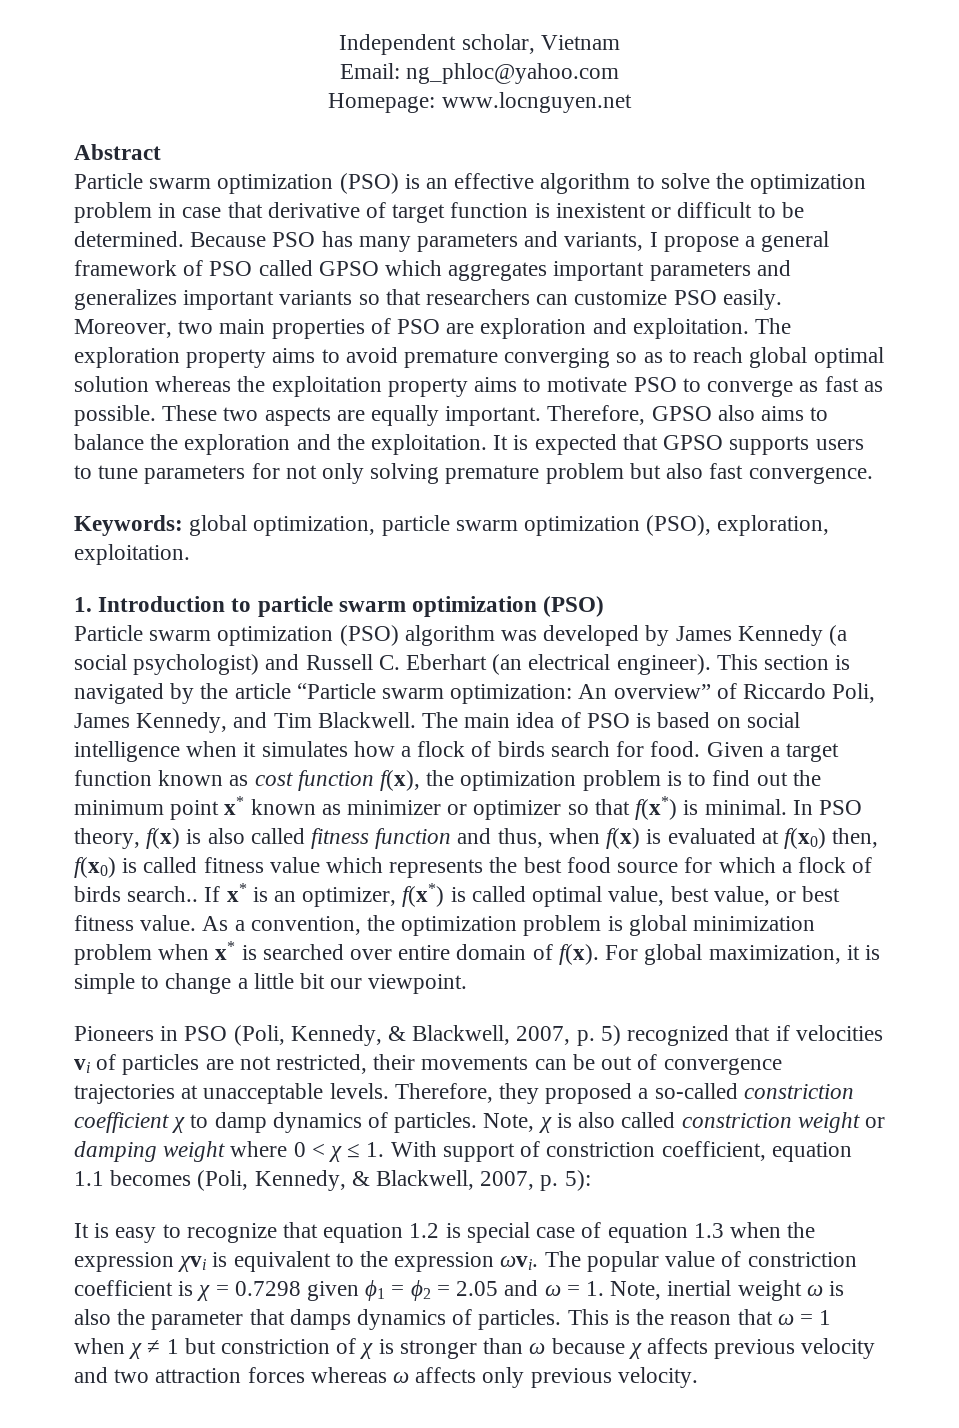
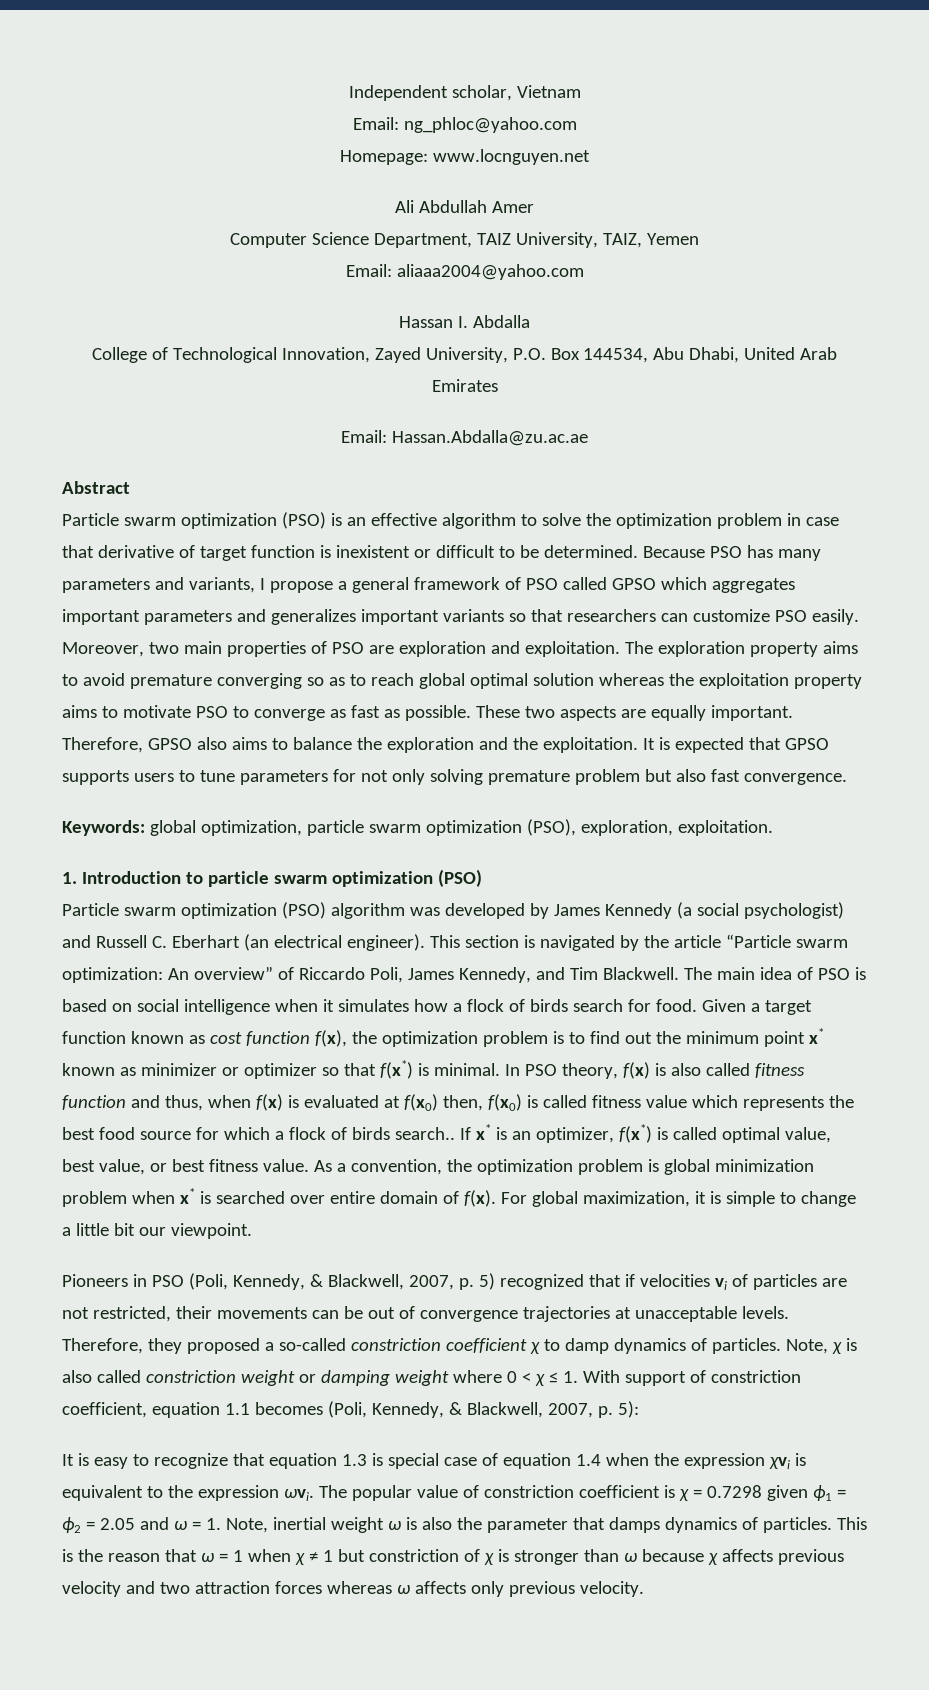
(632, 102) none -> [395,200,534,213] [230,232,699,248] [345,264,584,280] [399,315,530,328] [91,347,838,363] [431,379,498,392] [341,430,588,446] // Ali Abdullah Amer // Computer Science Department, TAIZ University, TAIZ, Yemen // Email: aliaaa2004@yahoo.com // Hassan I. Abdalla // College of Technological Innovation, Zayed University, P.O. Box 144534, Abu Dhabi, United Arab Emirates // Email: Hassan.Abdalla@zu.ac.ae
[409,1223,440,1238] 1.2 -> [341,1454,367,1466] 1.3
[693,1223,724,1238] 1.3 -> [575,1454,601,1466] 1.4

